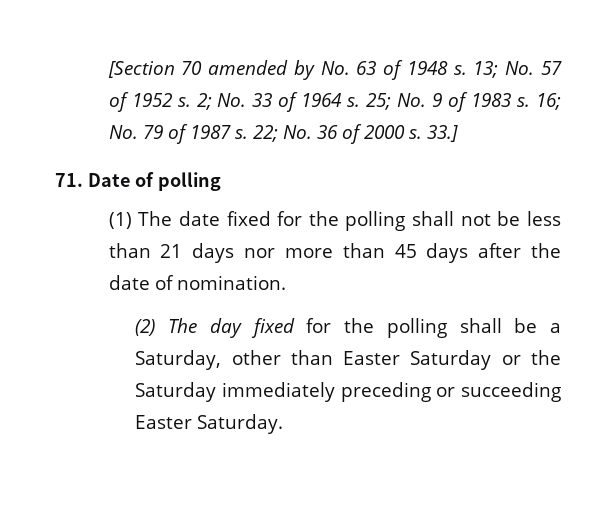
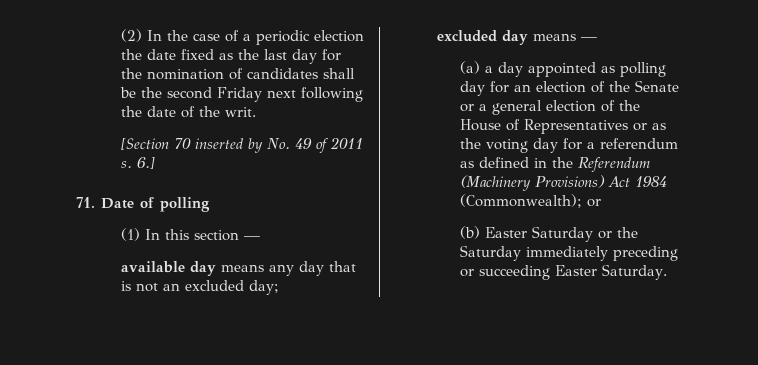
(107, 69) none -> [121,29,365,45] [121,49,342,64] [121,68,356,80] [120,87,364,102] [121,106,257,118] (2) In the case of a periodic election the date fixed as the last day for the nomination of candidates shall be the second Friday next following the date of the writ. //
[208,60,289,75] amended -> [195,138,245,149] inserted
[356,60,563,80] [108,92,561,112] [108,124,458,144] 63 of 1948 s. 13; No. 57 of 1952 s. 2; No. 33 of 1964 s. 25; No. 9 of 1983 s. 16; No. 79 of 1987 s. 22; No. 36 of 2000 s. 33.] -> [295,137,364,153] [121,157,156,169] 49 of 2011 s. 6.]
[138,211,561,231] [108,243,562,263] [108,275,286,290] [135,318,561,338] [135,350,333,370] The date fixed for the polling shall not be less than 21 days nor more than 45 days after the date of nomination. // (2) The day fixed for the polling shall be a Saturday, other than -> [145,229,261,241] [121,261,357,276] [121,280,280,295] [437,30,598,45] [460,61,667,77] [460,80,680,96] [460,100,641,115] [460,119,667,134] [460,138,679,153] [460,157,651,172] [460,175,668,191] [460,194,602,208] [460,226,481,239] In this section — // available day means any day that is not an excluded day; // excluded day means — // (a) a day appointed as polling day for an election of the Senate or a general election of the House of Representatives or as the voting day for a referendum as defined in the Referendum (Machinery Provisions) Act 1984 (Commonwealth); or // (b)

